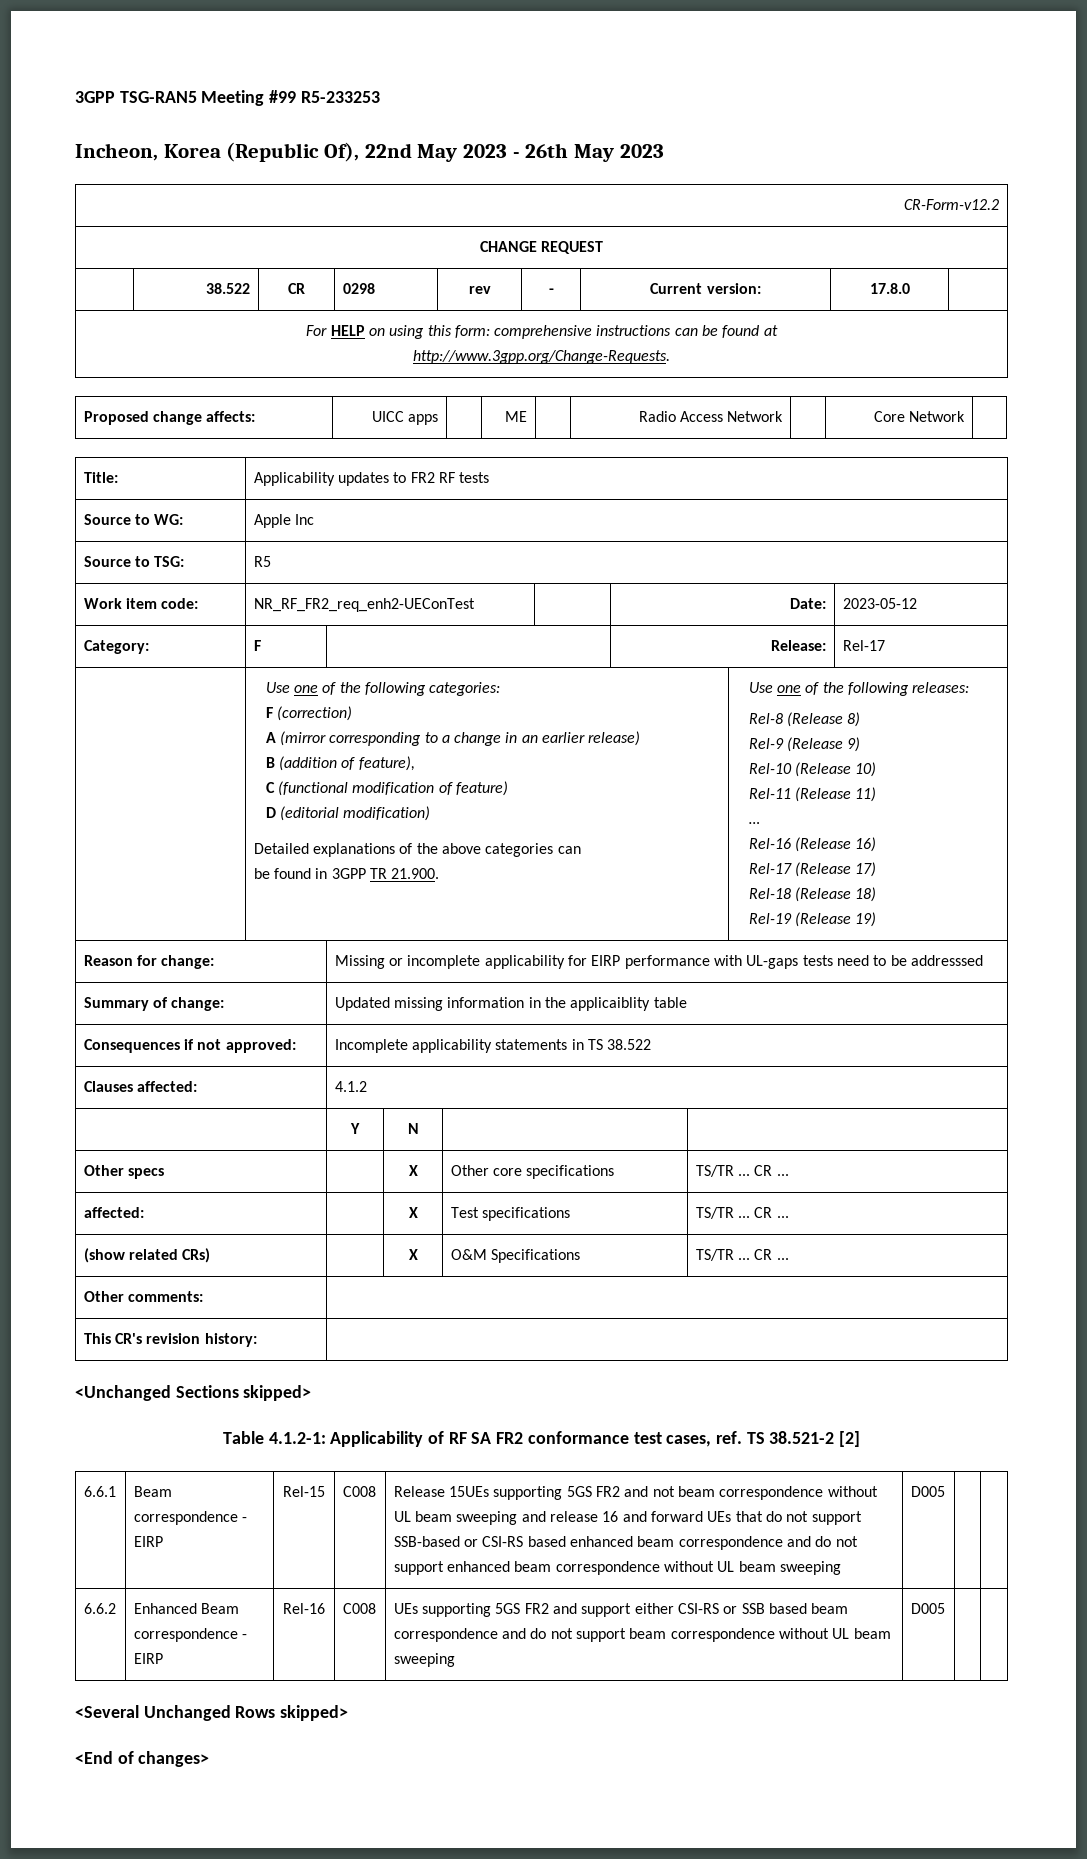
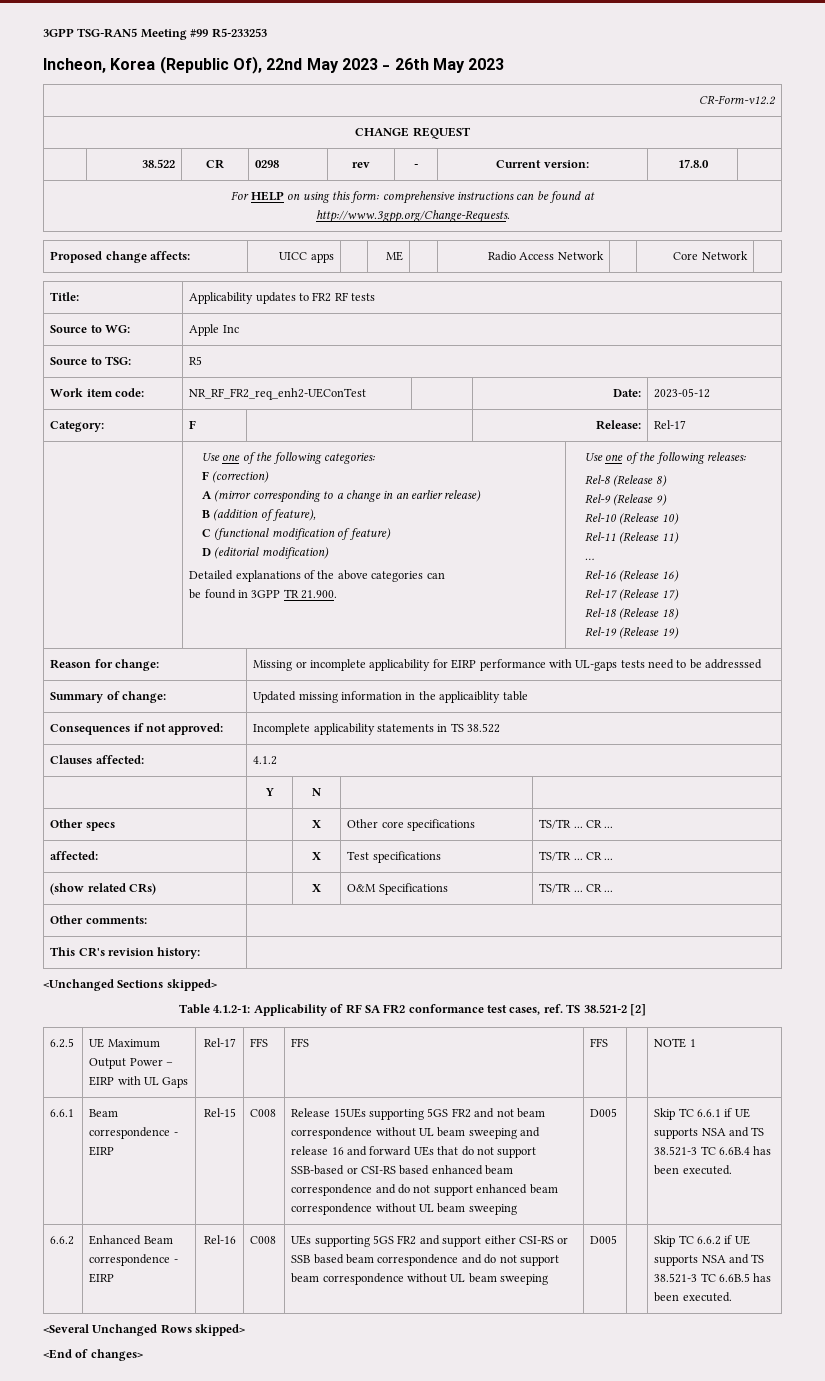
(861, 1439) none -> [50,1038,75,1048] [89,1038,160,1048] [89,1058,174,1069] [89,1076,189,1088] [203,1038,236,1047] [250,1038,269,1047] [291,1038,310,1047] [590,1038,609,1047] [654,1038,696,1048] // 6.2.5 | UE Maximum Output Power – EIRP with UL Gaps | Rel-17 | FFS | FFS | FFS | | NOTE 1
(945, 1491) none -> [654,1108,750,1120] [654,1127,765,1139] [654,1146,772,1156] [654,1165,732,1175] Skip TC 6.6.1 if UE supports NSA and TS 38.521-3 TC 6.6B.4 has been executed.
(945, 1608) none -> [654,1235,750,1247] [654,1254,765,1266] [654,1273,772,1283] [654,1292,732,1302] Skip TC 6.6.2 if UE supports NSA and TS 38.521-3 TC 6.6B.5 has been executed.

